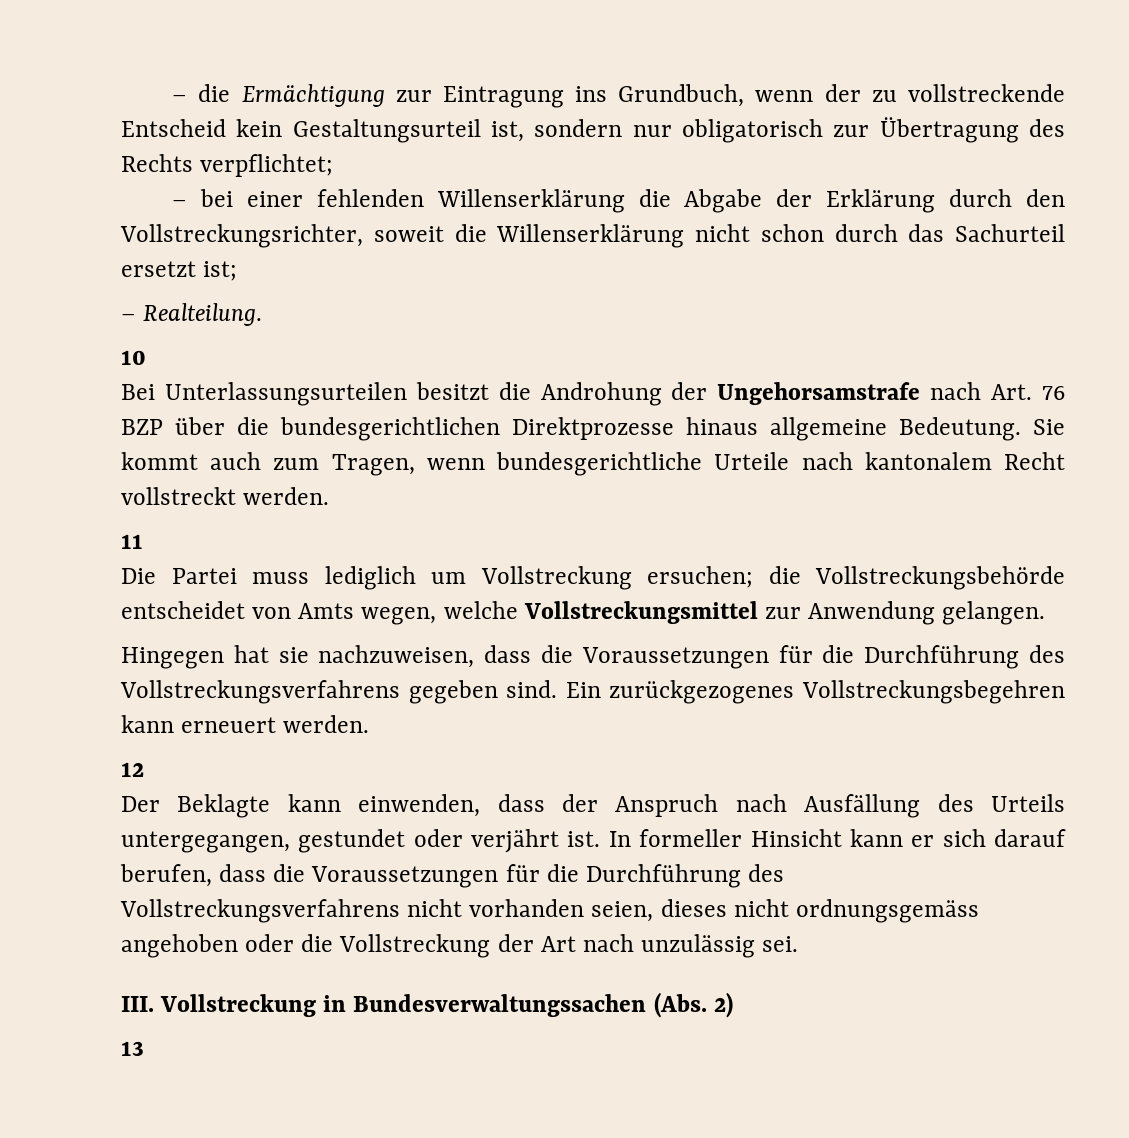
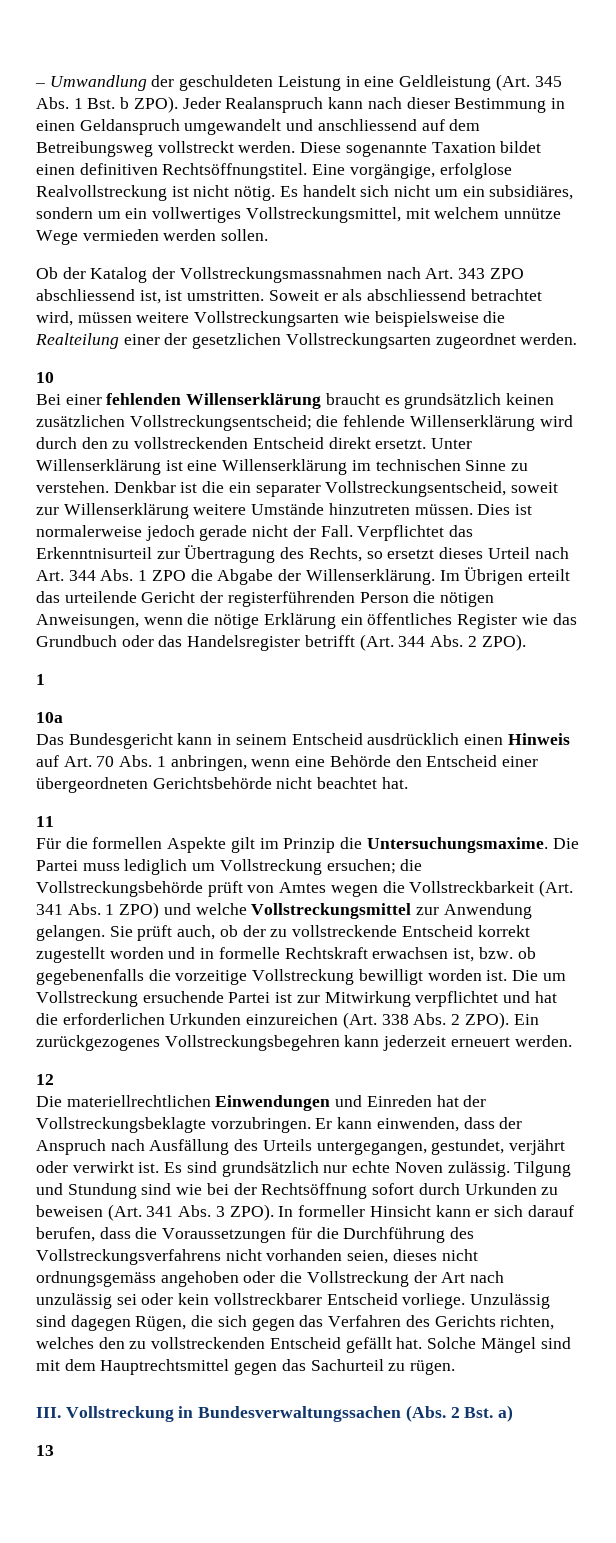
[172,84,1065,108] [121,117,1065,143] [121,154,334,177] [172,189,1065,213] [120,224,1065,248] [121,261,238,281] [121,303,263,326] [121,350,146,365] [121,382,1066,406] [121,417,1065,441] [121,452,1065,476] [121,487,330,505] [121,534,143,549] – die Ermächtigung zur Eintragung ins Grundbuch, wenn der zu vollstreckende Entscheid kein Gestaltungsurteil ist, sondern nur obligatorisch zur Übertragung des Rechts verpflichtet; // – bei einer fehlenden Willenserklärung die Abgabe der Erklärung durch den Vollstreckungsrichter, soweit die Willenserklärung nicht schon durch das Sachurteil ersetzt ist; // – Realteilung. // 10 // Bei Unterlassungsurteilen besitzt die Androhung der Ungehorsamstrafe nach Art. 76 BZP über die bundesgerichtlichen Direktprozesse hinaus allgemeine Bedeutung. Sie kommt auch zum Tragen, wenn bundesgerichtliche Urteile nach kantonalem Recht vollstreckt werden. // 11 // -> [35,74,562,91] [36,96,565,113] [36,119,481,135] [36,141,542,157] [36,163,512,179] [36,185,574,201] [36,207,562,223] [36,229,269,245] [36,267,524,283] [36,289,542,304] [36,311,506,327] [35,333,578,349] [36,372,54,383] [36,393,555,409] [36,415,573,431] [36,437,473,449] [36,459,529,475] [36,481,559,497] [36,503,533,519] [36,525,474,541] [36,545,569,563] [36,567,570,585] [36,591,495,607] [36,613,577,629] [36,634,526,651] [36,674,45,685] [36,712,63,723] [36,733,570,749] [36,755,538,771] [36,777,408,793] [36,816,54,827] [36,837,548,853] – Umwandlung der geschuldeten Leistung in eine Geldleistung (Art. 345 Abs. 1 Bst. b ZPO). Jeder Realanspruch kann nach dieser Bestimmung in einen Geldanspruch umgewandelt und anschliessend auf dem Betreibungsweg vollstreckt werden. Diese sogenannte Taxation bildet einen definitiven Rechtsöffnungstitel. Eine vorgängige, erfolglose Realvollstreckung ist nicht nötig. Es handelt sich nicht um ein subsidiäres, sondern um ein vollwertiges Vollstreckungsmittel, mit welchem unnütze Wege vermieden werden sollen. // Ob der Katalog der Vollstreckungsmassnahmen nach Art. 343 ZPO abschliessend ist, ist umstritten. Soweit er als abschliessend betrachtet wird, müssen weitere Vollstreckungsarten wie beispielsweise die Realteilung einer der gesetzlichen Vollstreckungsarten zugeordnet werden. // 10 // Bei einer fehlenden Willenserklärung braucht es grundsätzlich keinen zusätzlichen Vollstreckungsentscheid; die fehlende Willenserklärung wird durch den zu vollstreckenden Entscheid direkt ersetzt. Unter Willenserklärung ist eine Willenserklärung im technischen Sinne zu verstehen. Denkbar ist die ein separater Vollstreckungsentscheid, soweit zur Willenserklärung weitere Umstände hinzutreten müssen. Dies ist normalerweise jedoch gerade nicht der Fall. Verpflichtet das Erkenntnisurteil zur Übertragung des Rechts, so ersetzt dieses Urteil nach Art. 344 Abs. 1 ZPO die Abgabe der Willenserklärung. Im Übrigen erteilt das urteilende Gericht der registerführenden Person die nötigen Anweisungen, wenn die nötige Erklärung ein öffentliches Register wie das Grundbuch oder das Handelsregister betrifft (Art. 344 Abs. 2 ZPO). // 1 // 10a // Das Bundesgericht kann in seinem Entscheid ausdrücklich einen Hinweis auf Art. 70 Abs. 1 anbringen, wenn eine Behörde den Entscheid einer übergeordneten Gerichtsbehörde nicht beachtet hat. // 11 // Für die formellen Aspekte gilt im Prinzip die Untersuchungsmaxime.
[121,601,437,625] entscheidet von Amts wegen, -> [207,880,574,897] [36,902,191,919] prüft von Amtes wegen die Vollstreckbarkeit (Art. 341 Abs. 1 ZPO) und
[121,645,1065,669] [120,680,558,704] // Hingegen hat sie nachzuweisen, dass die Voraussetzungen für die Durchführung des Vollstreckungsverfahrens gegeben sind. -> [109,925,530,941] [36,947,536,963] [36,969,566,985] [36,991,557,1007] [36,1012,509,1029] Sie prüft auch, ob der zu vollstreckende Entscheid korrekt zugestellt worden und in formelle Rechtskraft erwachsen ist, bzw. ob gegebenenfalls die vorzeitige Vollstreckung bewilligt worden ist. Die um Vollstreckung ersuchende Partei ist zur Mitwirkung verpflichtet und hat die erforderlichen Urkunden einzureichen (Art. 338 Abs. 2 ZPO).
(174, 724) none -> [383,1035,447,1051] jederzeit
[121,794,271,818] Der Beklagte -> [36,1095,487,1111] [36,1117,333,1133] Die materiellrechtlichen Einwendungen und Einreden hat der Vollstreckungsbeklagte vorzubringen. Er
[298,829,601,853] gestundet oder verjährt ist. -> [431,1139,566,1155] [36,1161,572,1177] [36,1183,559,1199] [36,1204,274,1221] gestundet, verjährt oder verwirkt ist. Es sind grundsätzlich nur echte Noven zulässig. Tilgung und Stundung sind wie bei der Rechtsöffnung sofort durch Urkunden zu beweisen (Art. 341 Abs. 3 ZPO).
[762,936,799,952] sei. -> [116,1293,551,1309] [36,1315,555,1331] [36,1337,571,1353] [36,1359,456,1375] sei oder kein vollstreckbarer Entscheid vorliege. Unzulässig sind dagegen Rügen, die sich gegen das Verfahren des Gerichts richten, welches den zu vollstreckenden Entscheid gefällt hat. Solche Mängel sind mit dem Hauptrechtsmittel gegen das Sachurteil zu rügen.
[713,992,733,1018] 2) -> [450,1405,514,1422] 2 Bst. a)

